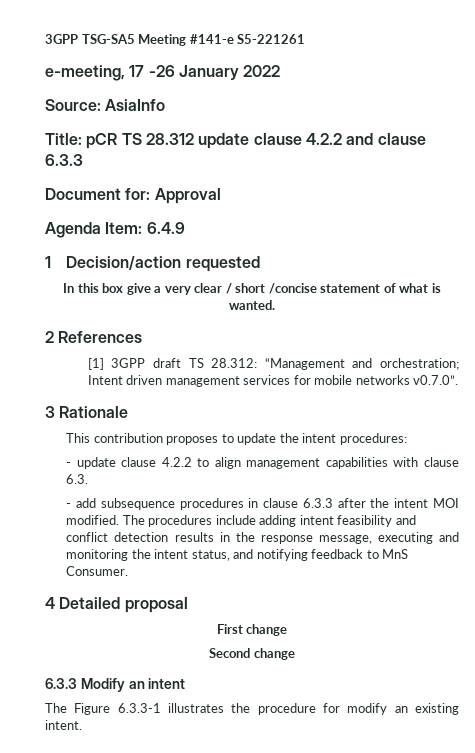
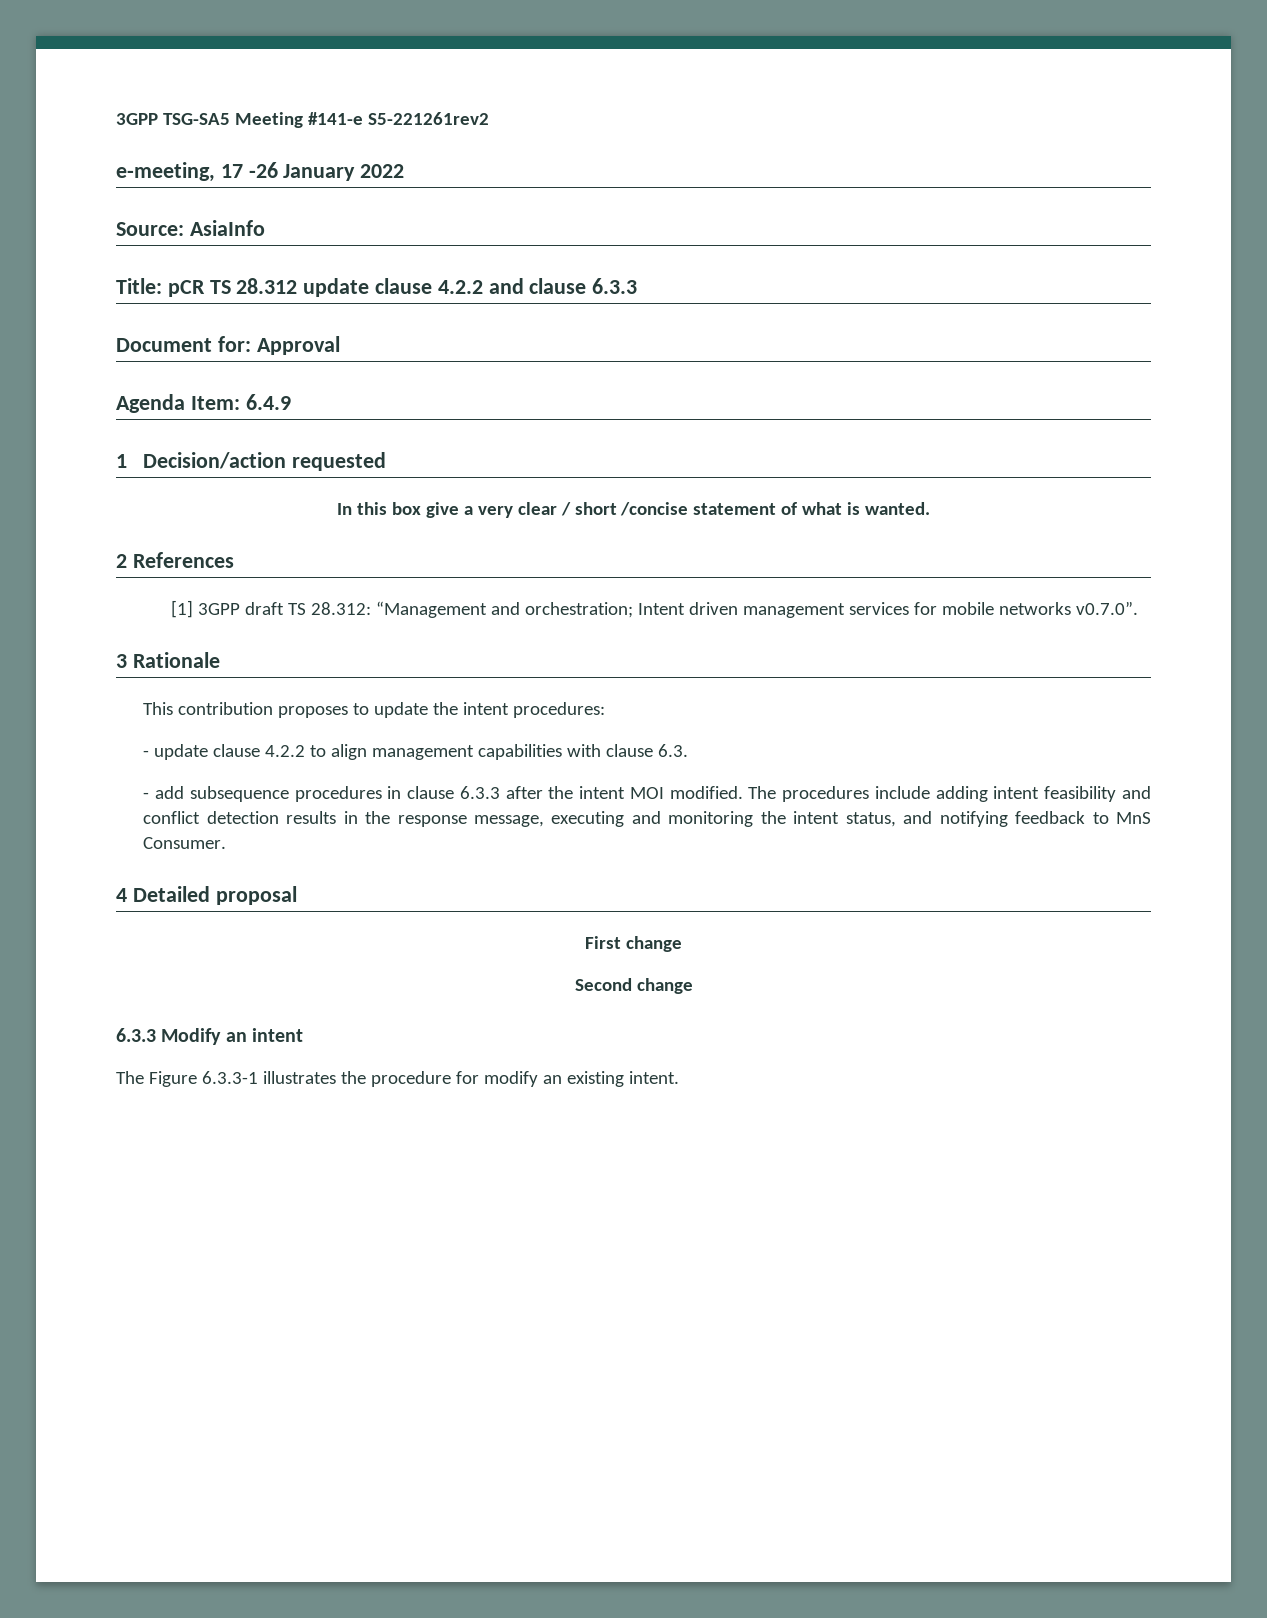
[237,34,306,44] S5-221261 -> [367,112,489,125] S5-221261rev2

